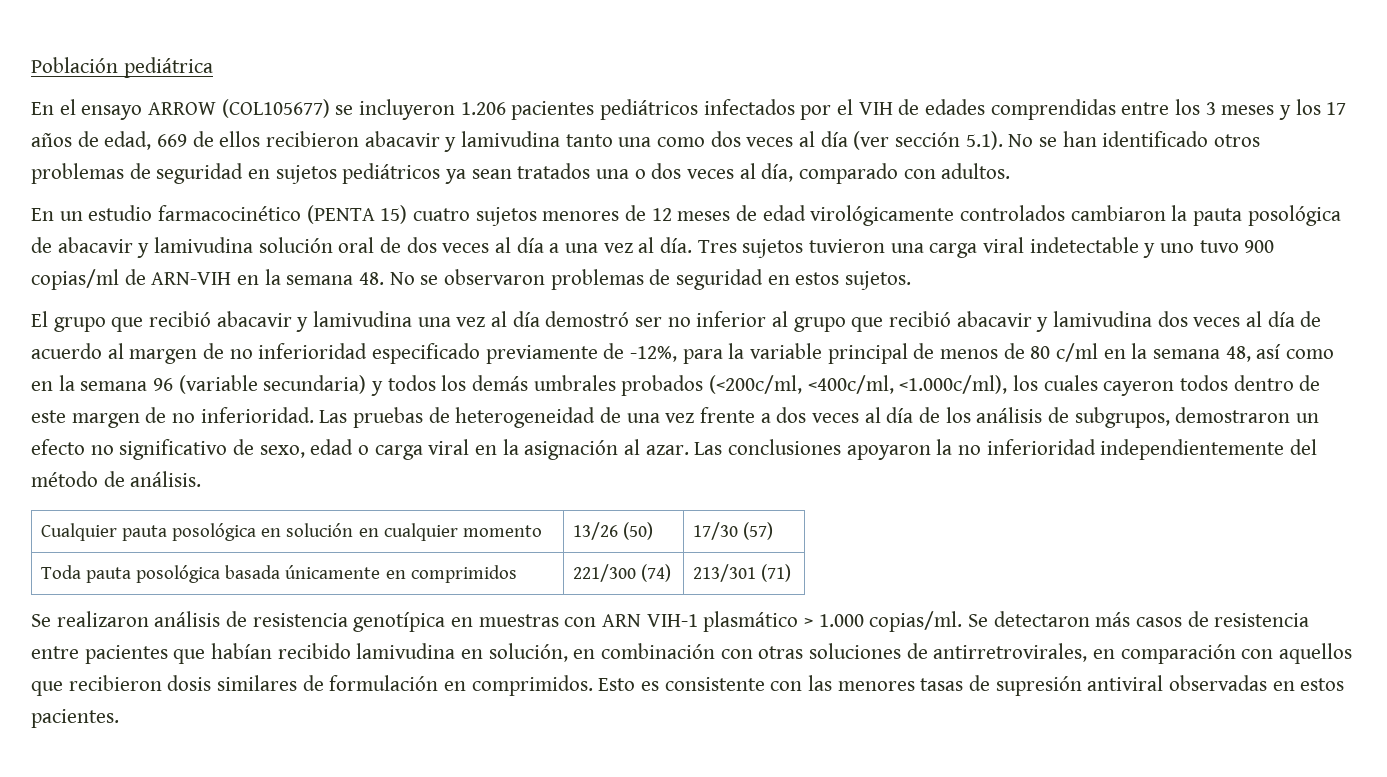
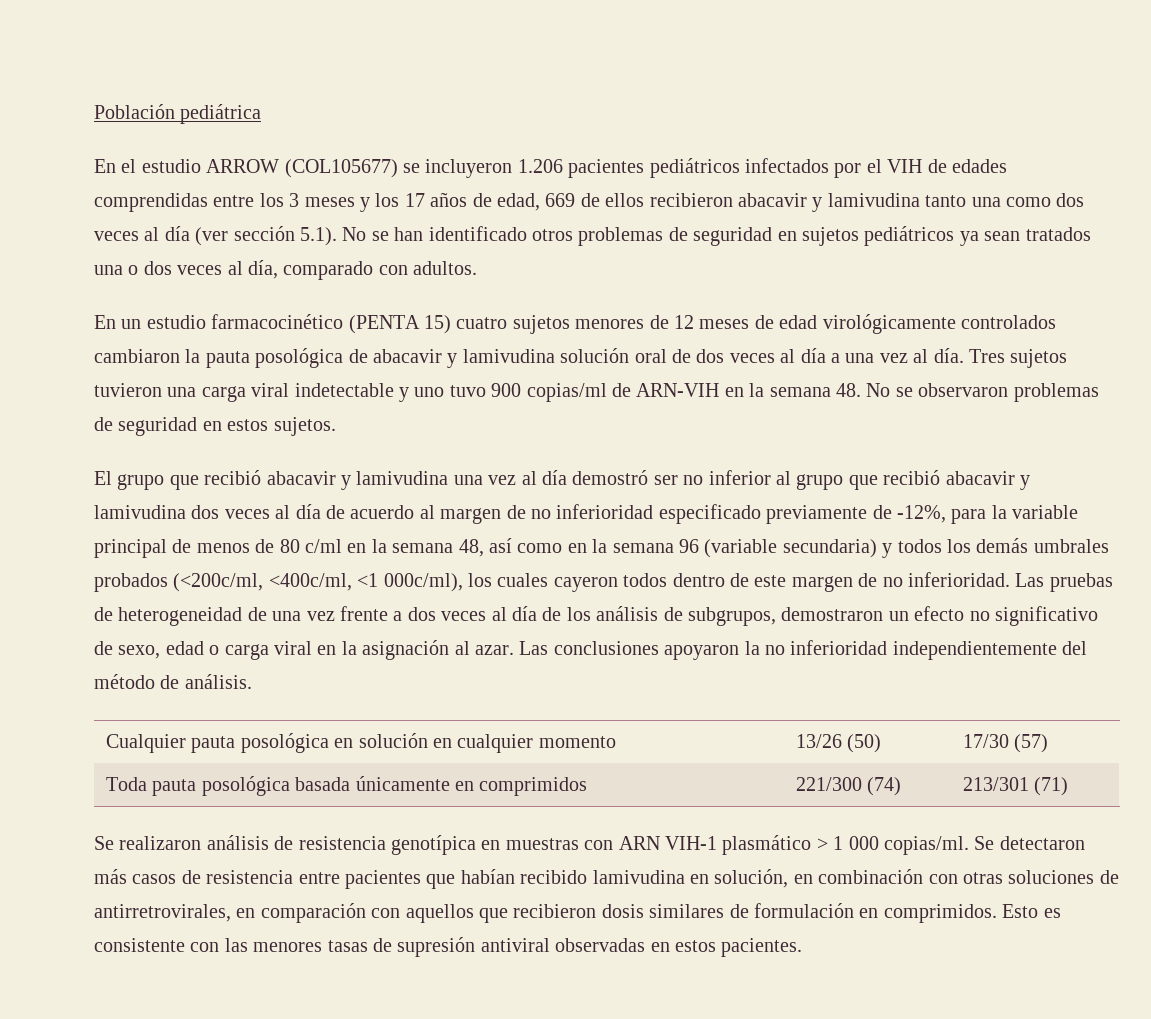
[81,105,143,120] ensayo -> [141,159,201,173] estudio
[899,375,1008,394] <1.000c/ml), -> [357,573,463,592] <1 000c/ml),
[818,614,864,627] 1.000 -> [833,836,879,850] 1 000

